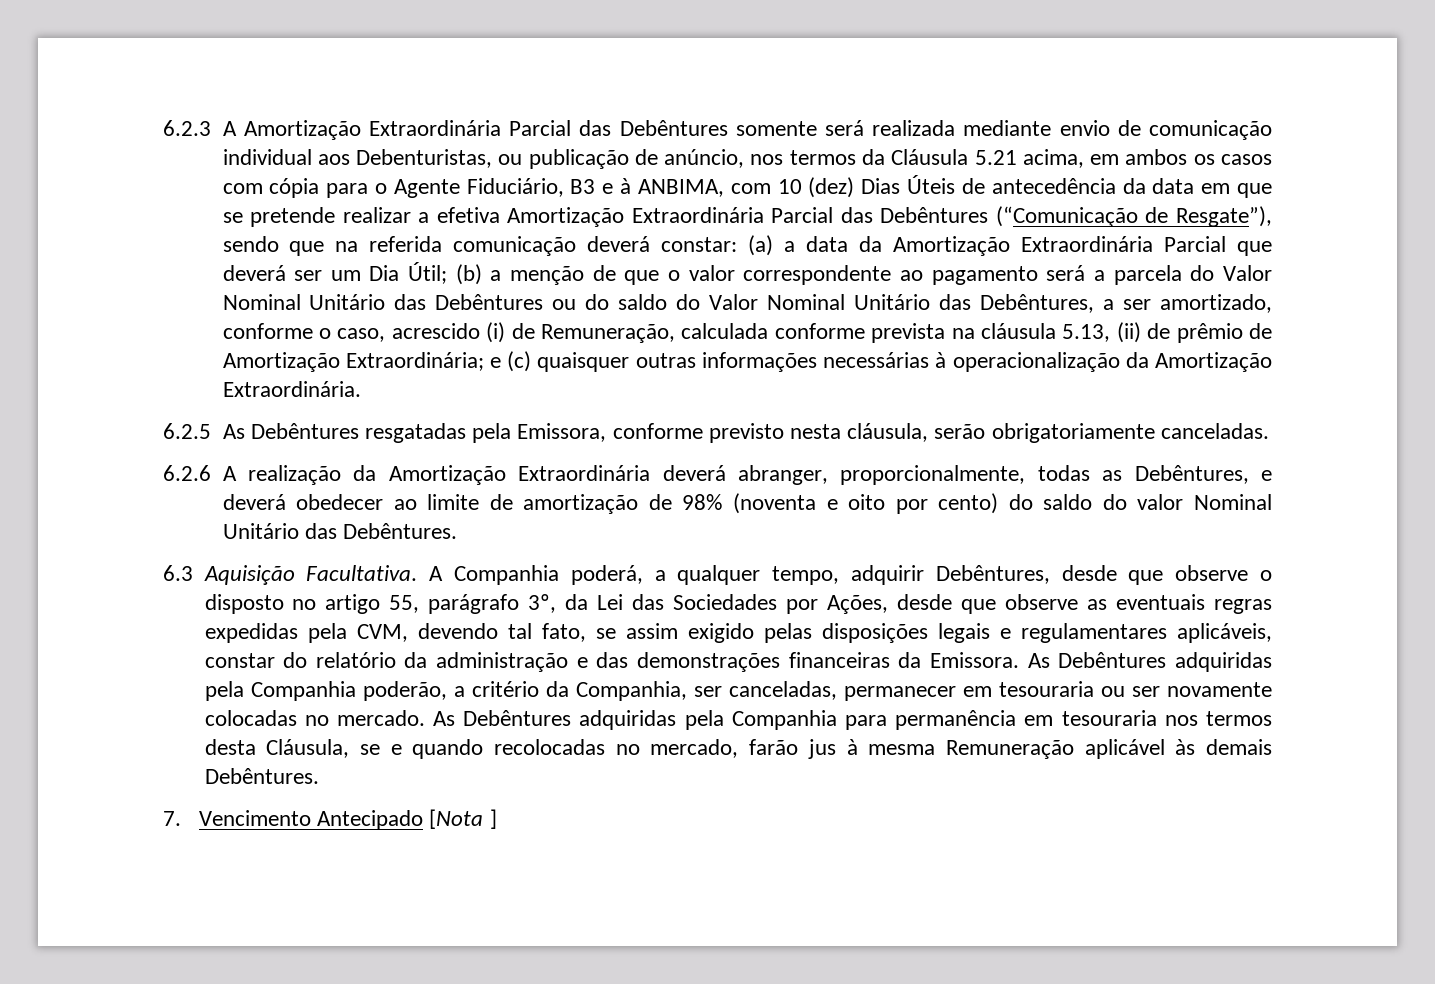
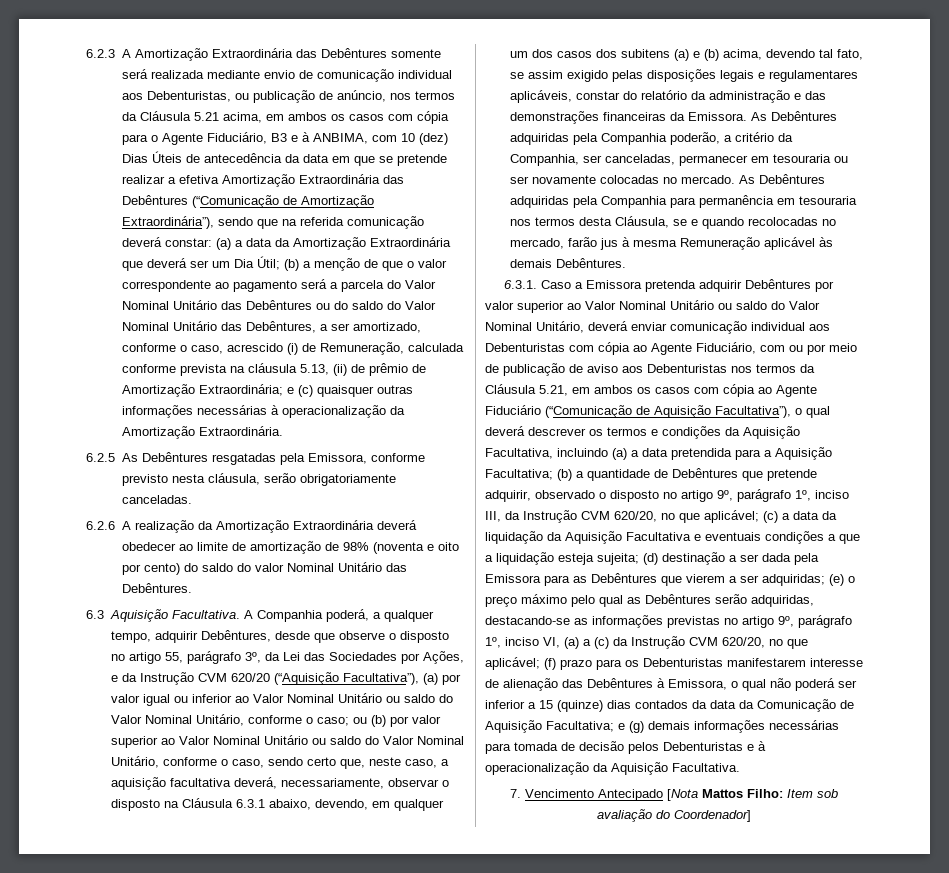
[509,120,572,136] Parcial -> (293, 53) none
[771,207,834,223] Parcial -> (380, 179) none
[1175,206,1272,227] Resgate”), -> [300,195,374,208] [121,216,214,229] Amortização Extraordinária”),
[1164,236,1227,252] Parcial -> (451, 242) none
[737,465,1272,485] [222,494,286,510] abranger, proporcionalmente, todas as Debêntures, e deverá -> (417, 525) none
[897,594,1273,614] [204,623,408,643] desde que observe as eventuais regras expedidas pela CVM, -> [110,672,461,685] [110,693,453,706] [110,714,441,727] [110,735,464,748] [110,756,449,769] [110,777,449,790] [110,798,444,811] [509,49,762,61] e da Instrução CVM 620/20 (“Aquisição Facultativa”), (a) por valor igual ou inferior ao Valor Nominal Unitário ou saldo do Valor Nominal Unitário, conforme o caso; ou (b) por valor superior ao Valor Nominal Unitário ou saldo do Valor Nominal Unitário, conforme o caso, sendo certo que, neste caso, a aquisição facultativa deverá, necessariamente, observar o disposto na Cláusula 6.3.1 abaixo, devendo, em qualquer um dos casos dos subitens (a) e (b) acima,
[163,809,497,830] 7. Vencimento Antecipado [Nota ] -> [503,279,834,292] [485,300,820,313] [485,321,830,334] [485,342,857,355] [485,363,815,376] [485,384,817,397] [485,405,830,418] [485,426,800,439] [485,447,832,460] [485,468,817,481] [485,489,849,502] [485,510,837,523] [485,531,860,544] [485,552,819,565] [485,573,855,586] [485,594,814,607] [485,615,852,628] [485,636,808,649] [485,657,863,670] [485,678,857,691] [485,699,854,712] [485,720,839,733] [485,741,766,754] [485,762,740,775] [510,789,838,801] [597,809,751,822] 6.3.1. Caso a Emissora pretenda adquirir Debêntures por valor superior ao Valor Nominal Unitário ou saldo do Valor Nominal Unitário, deverá enviar comunicação individual aos Debenturistas com cópia ao Agente Fiduciário, com ou por meio de publicação de aviso aos Debenturistas nos termos da Cláusula 5.21, em ambos os casos com cópia ao Agente Fiduciário (“Comunicação de Aquisição Facultativa”), o qual deverá descrever os termos e condições da Aquisição Facultativa, incluindo (a) a data pretendida para a Aquisição Facultativa; (b) a quantidade de Debêntures que pretende adquirir, observado o disposto no artigo 9º, parágrafo 1º, inciso III, da Instrução CVM 620/20, no que aplicável; (c) a data da liquidação da Aquisição Facultativa e eventuais condições a que a liquidação esteja sujeita; (d) destinação a ser dada pela Emissora para as Debêntures que vierem a ser adquiridas; (e) o preço máximo pelo qual as Debêntures serão adquiridas, destacando-se as informações previstas no artigo 9º, parágrafo 1º, inciso VI, (a) a (c) da Instrução CVM 620/20, no que aplicável; (f) prazo para os Debenturistas manifestarem interesse de alienação das Debêntures à Emissora, o qual não poderá ser inferior a 15 (quinze) dias contados da data da Comunicação de Aquisição Facultativa; e (g) demais informações necessárias para tomada de decisão pelos Debenturistas e à operacionalização da Aquisição Facultativa. // 7. Vencimento Antecipado [Nota Mattos Filho: Item sob avaliação do Coordenador]

